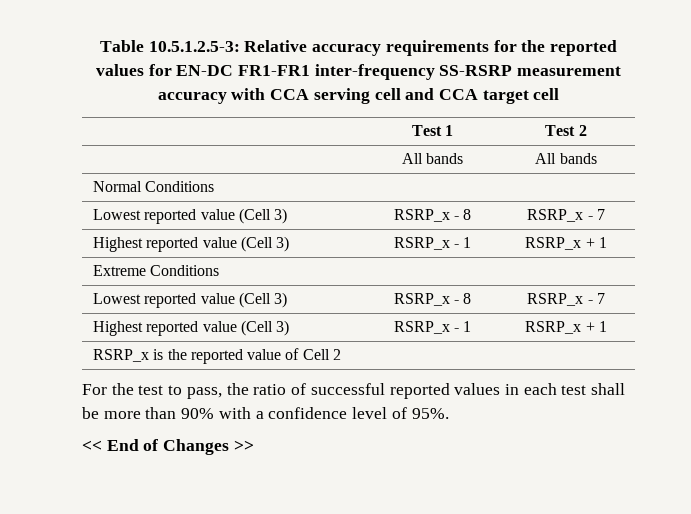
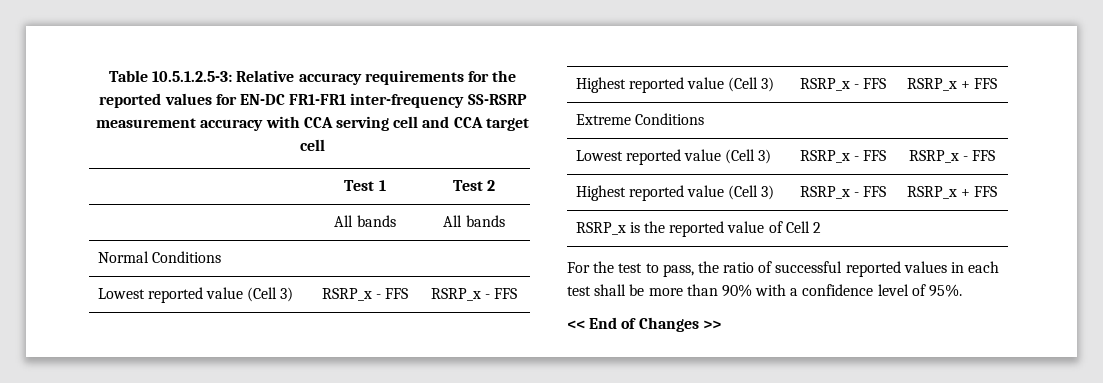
[463,209,472,220] [527,209,605,222] [92,236,290,252] [393,237,472,250] [525,237,607,250] 8 | RSRP_x - 7 // Highest reported value (Cell 3) | RSRP_x - 1 | RSRP_x + 1 -> [385,288,409,299] [430,288,518,301] [575,77,775,93] [799,78,887,91] [906,78,998,91] FFS | RSRP_x - FFS // Highest reported value (Cell 3) | RSRP_x - FFS | RSRP_x + FFS
[463,293,472,304] [527,293,605,306] [92,320,290,336] [393,321,472,334] [525,321,607,334] 8 | RSRP_x - 7 // Highest reported value (Cell 3) | RSRP_x - 1 | RSRP_x + 1 -> [863,150,887,161] [908,150,996,163] [575,185,775,201] [799,186,887,199] [906,186,998,199] FFS | RSRP_x - FFS // Highest reported value (Cell 3) | RSRP_x - FFS | RSRP_x + FFS

